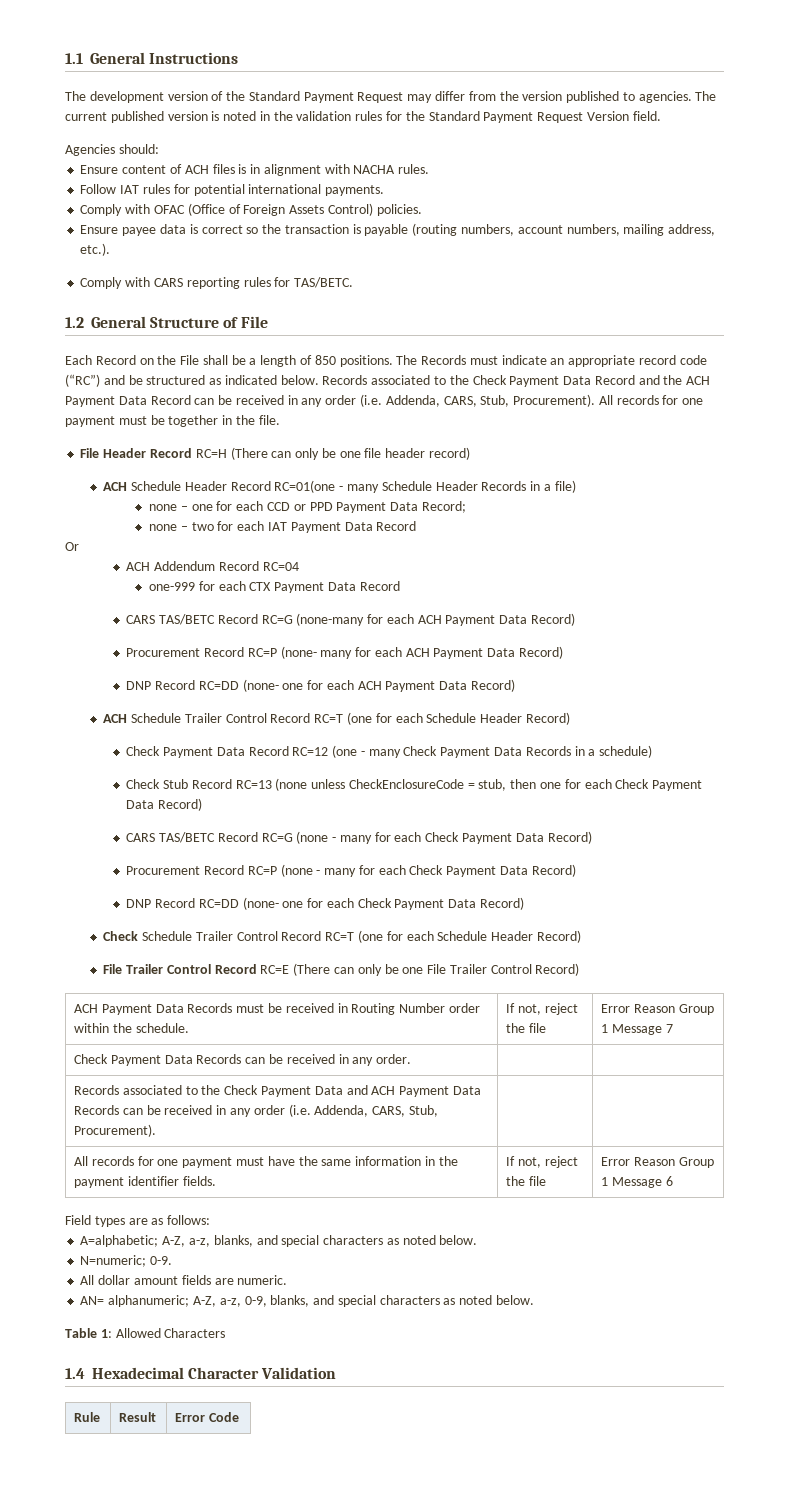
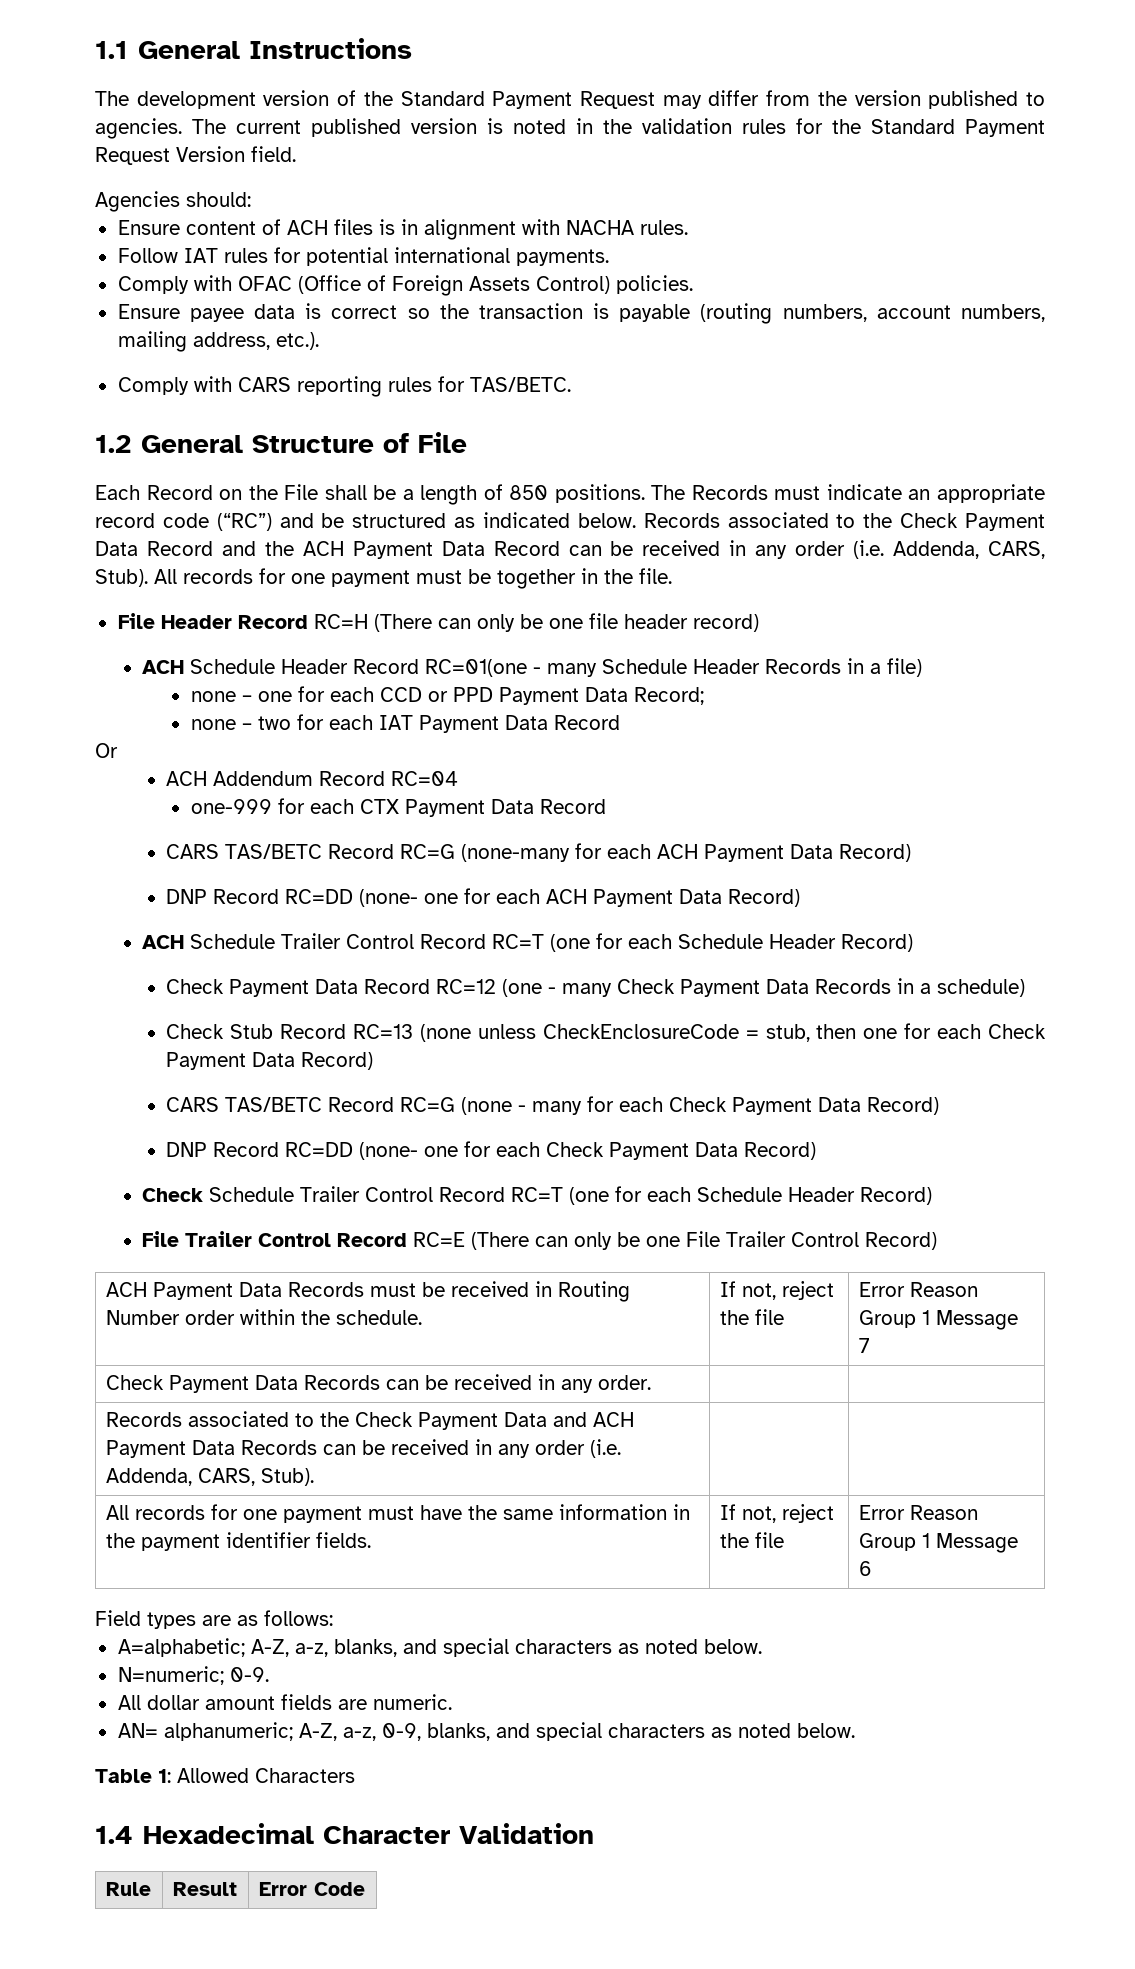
[480,394,596,407] Stub, Procurement). -> [95,569,148,587] Stub).
[126,646,563,659] // Procurement Record RC=P (none- many for each ACH Payment Data Record) -> (912, 853) none
[126,864,576,877] // Procurement Record RC=P (none - many for each Check Payment Data Record) -> (940, 1106) none
[408,1105,438,1117] [74,1124,157,1137] Stub, Procurement). -> [260,1468,314,1486] Stub).

